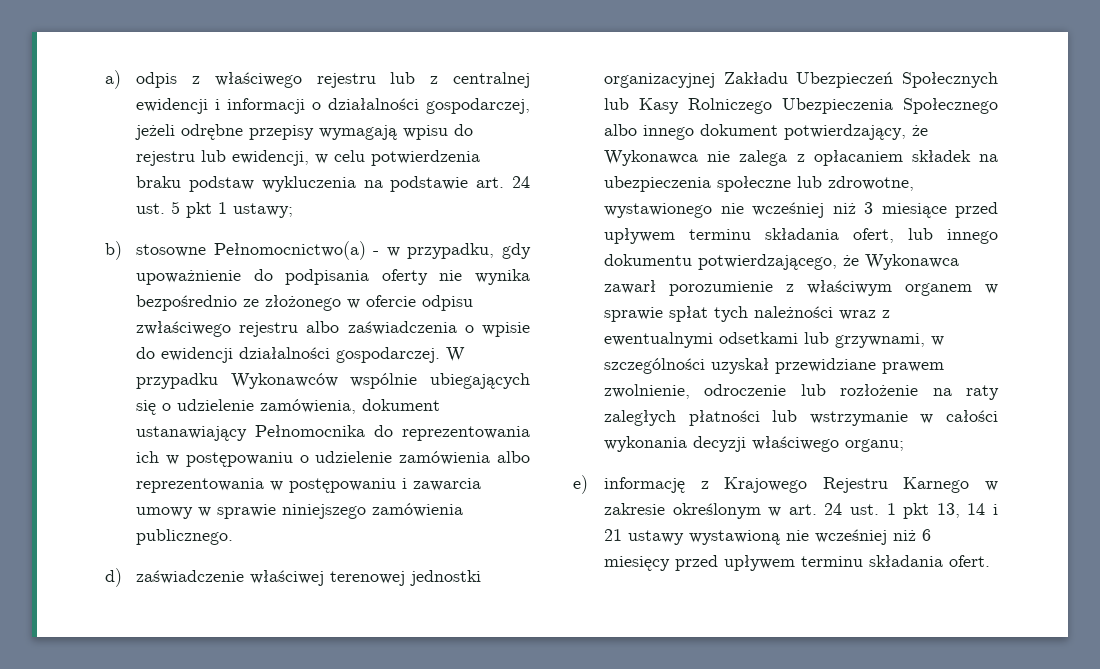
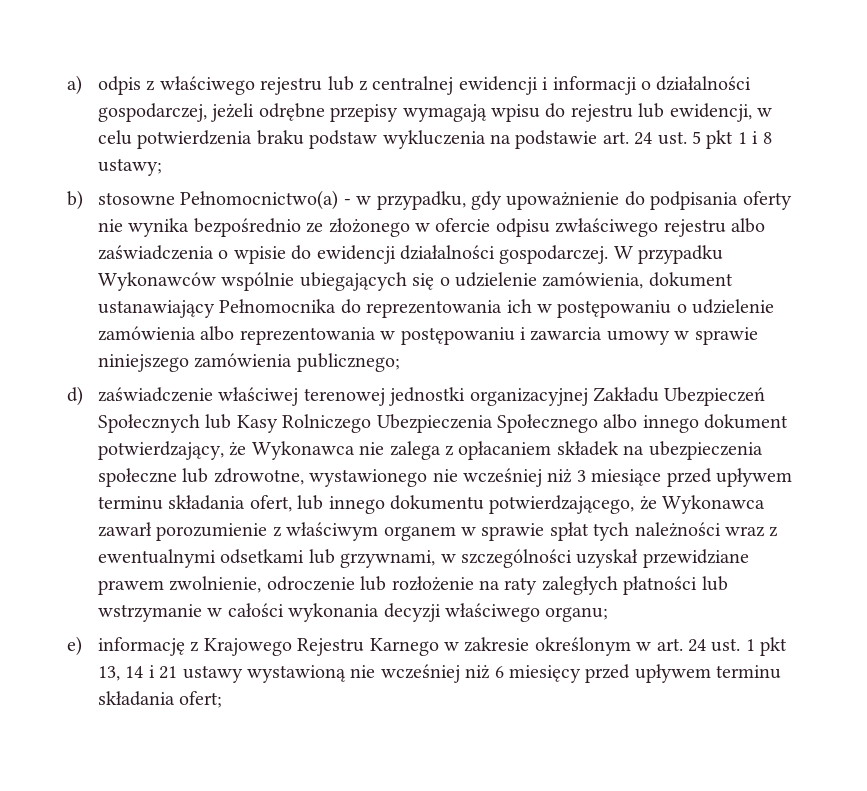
(228, 208) none -> [752,131,772,144] i 8
[136,529,234,545] publicznego. -> [296,353,400,372] publicznego;
[949,555,991,567] ofert. -> [179,691,223,708] ofert;

